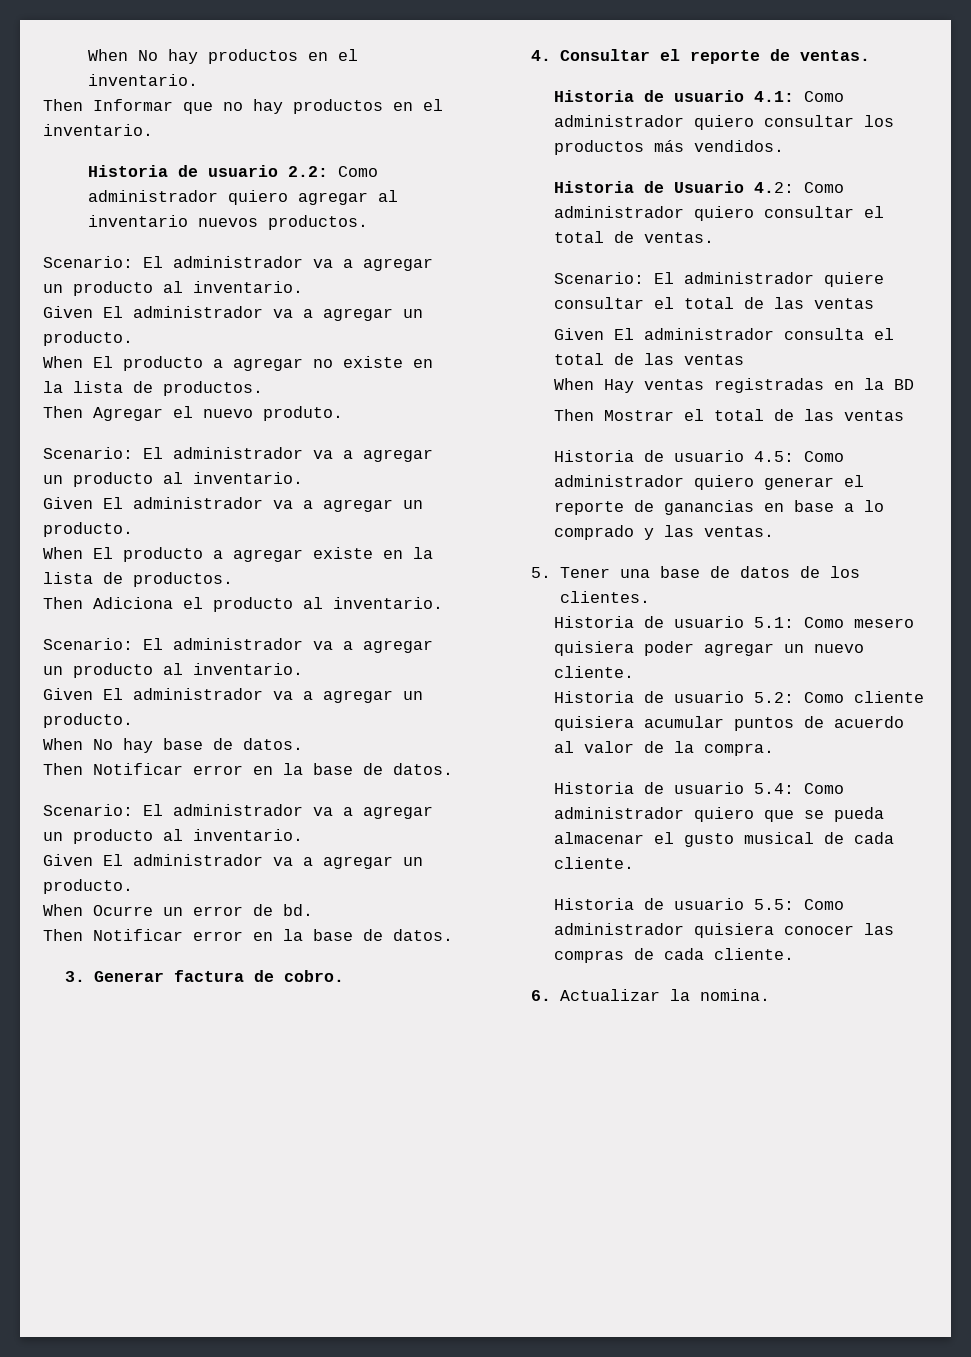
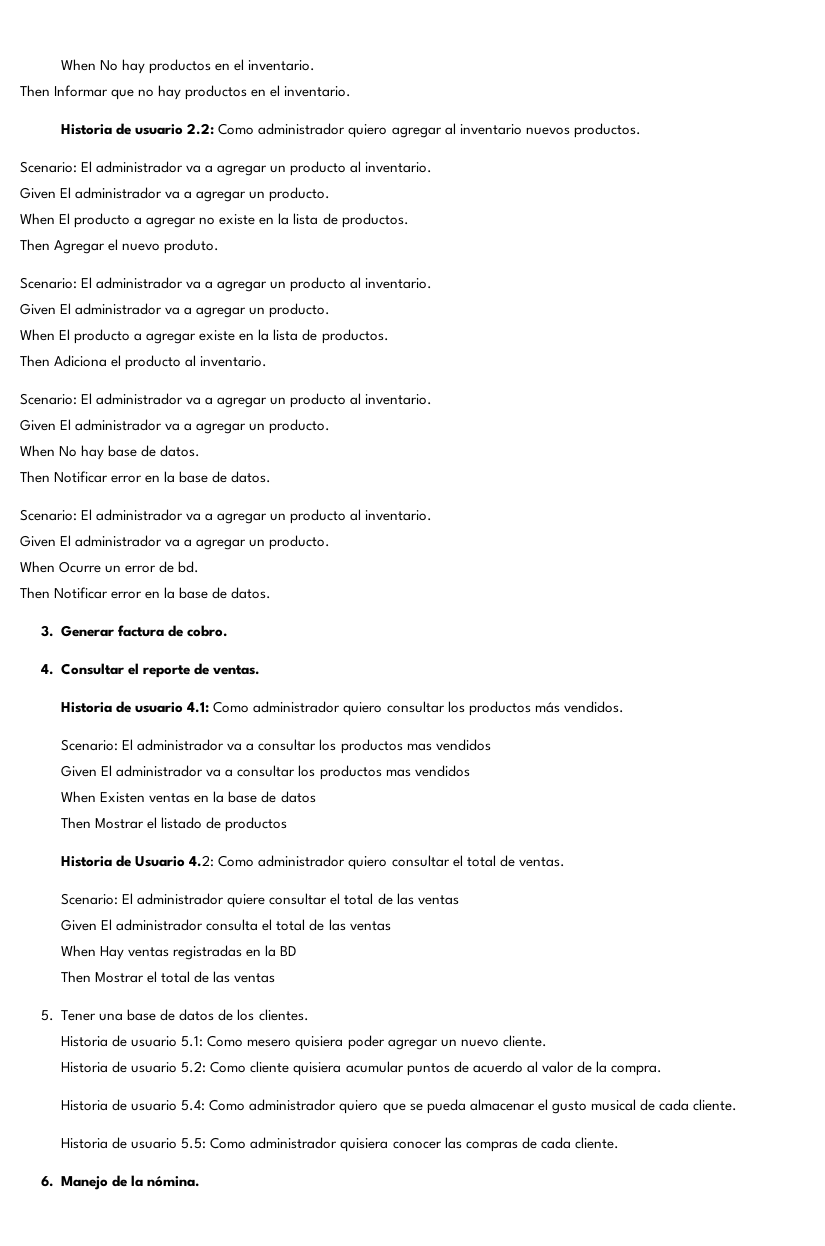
(784, 146) none -> [61,739,491,754] [61,765,470,780] [61,791,316,803] [61,817,288,832] // Scenario: El administrador va a consultar los productos mas vendidos // Given El administrador va a consultar los productos mas vendidos // When Existen ventas en la base de datos // Then Mostrar el listado de productos
[553,450,844,462] [553,475,864,490] [553,500,884,515] [553,525,774,540] // Historia de usuario 4.5: Como administrador quiero generar el reporte de ganancias en base a lo comprado y las ventas. -> (276, 978) none
[559,989,770,1001] Actualizar la nomina. -> [61,1175,201,1190] Manejo de la nómina.

